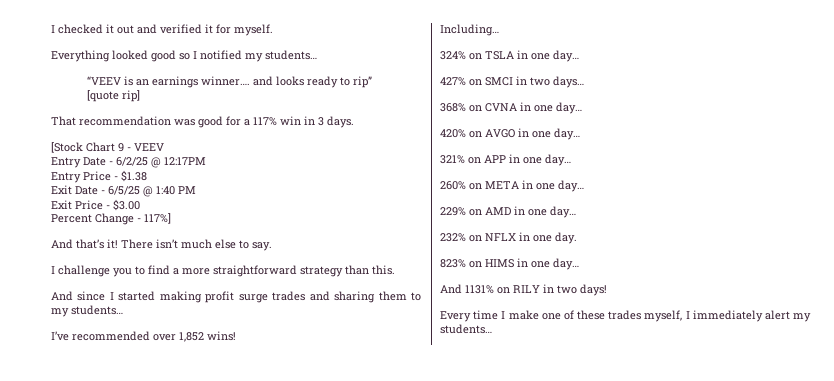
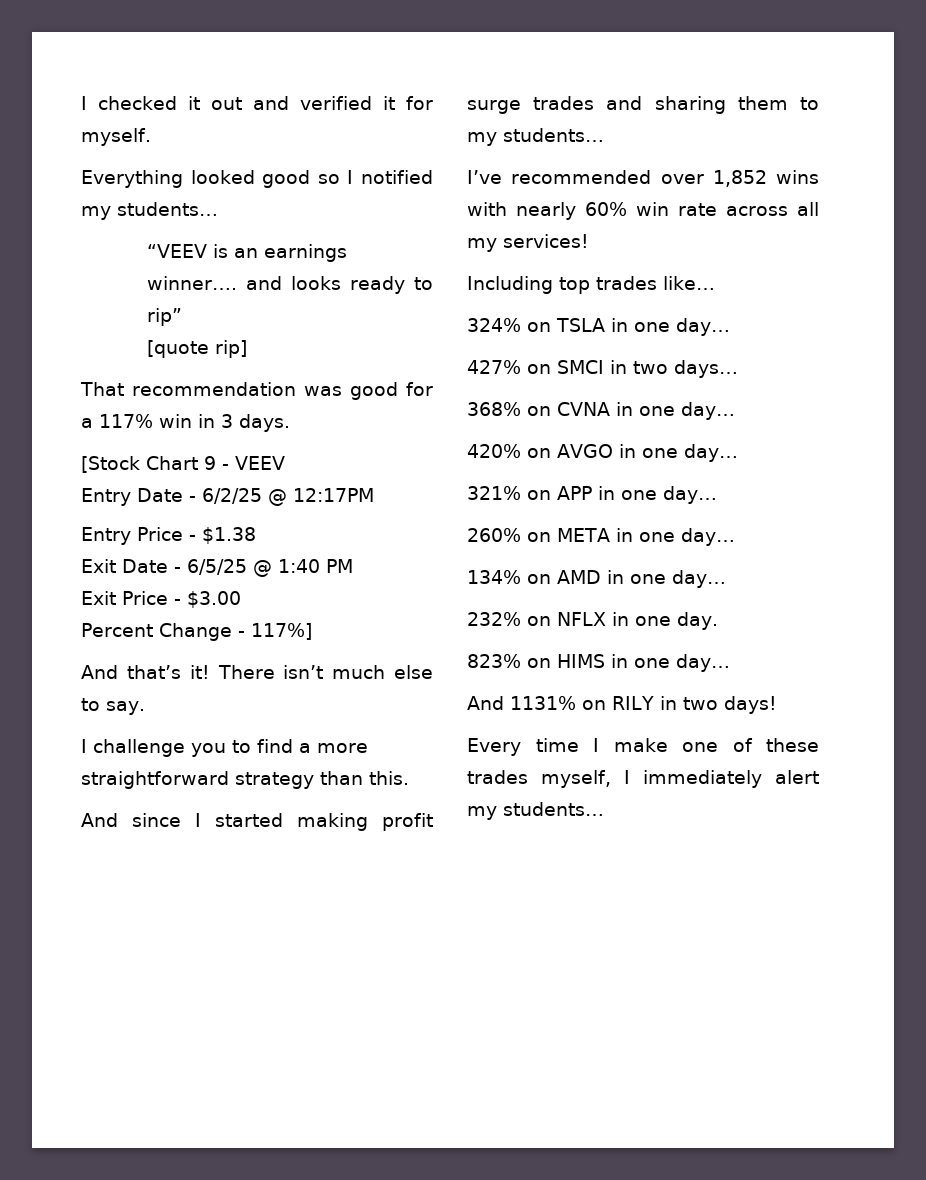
[207,331,236,341] [440,24,499,36] wins! // Including… -> [776,170,819,184] [467,202,819,220] [467,234,589,252] [467,276,715,294] wins with nearly 60% win rate across all my services! // Including top trades like…
[440,207,466,216] 229% -> [467,570,521,584] 134%

